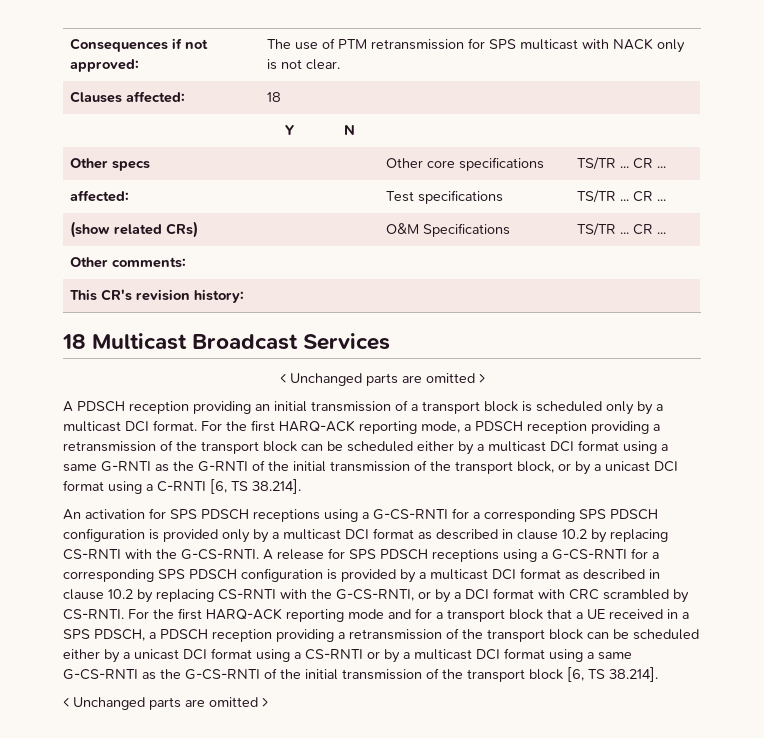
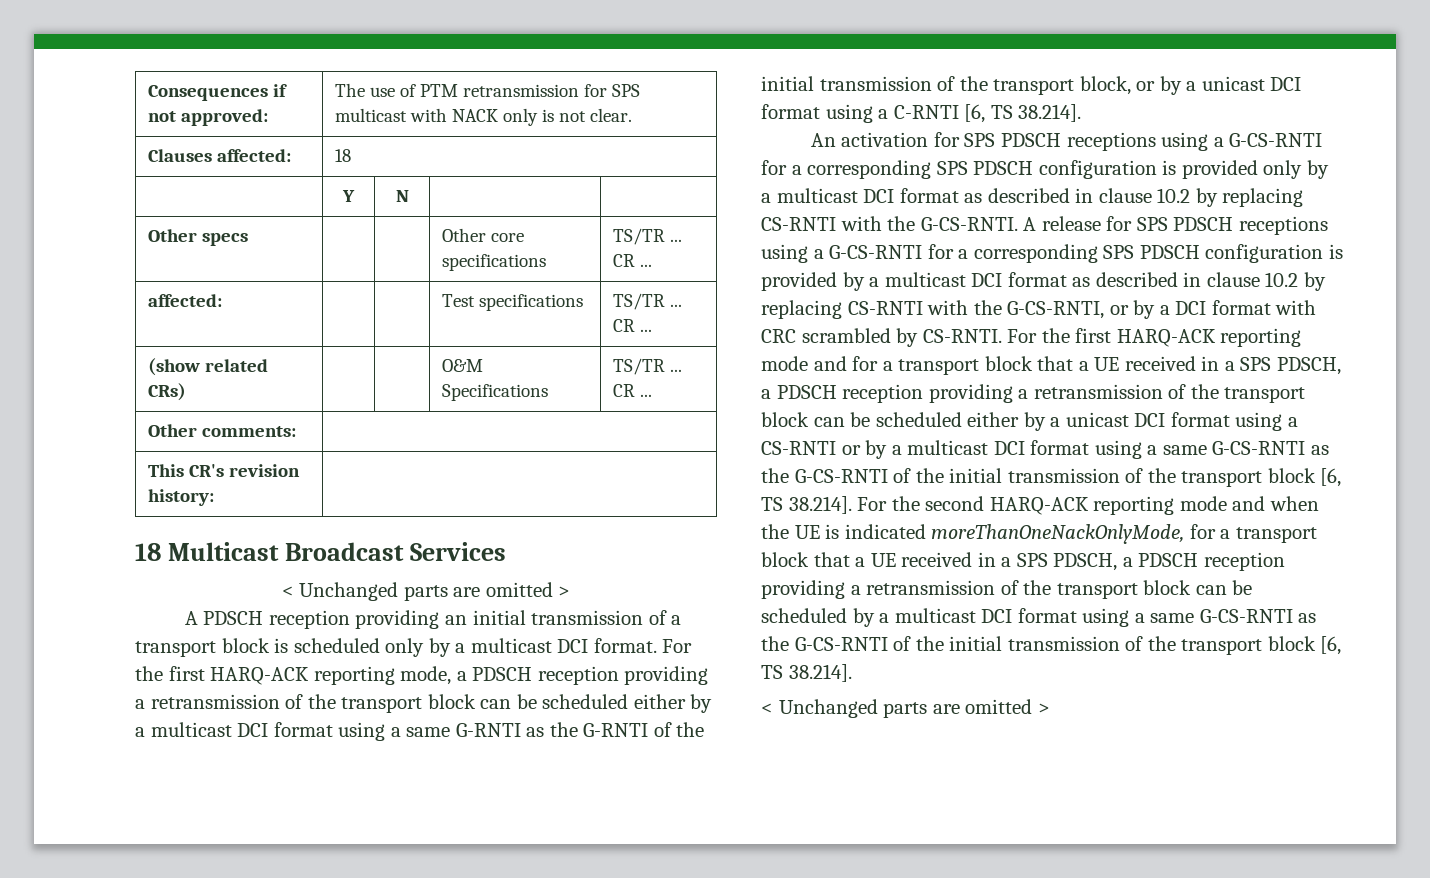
(658, 674) none -> [857,496,1319,515] [761,524,1317,544] [761,552,1285,571] [761,580,1253,599] [761,608,1317,627] [761,636,1342,655] [761,664,852,682] For the second HARQ-ACK reporting mode and when the UE is indicated moreThanOneNackOnlyMode, for a transport block that a UE received in a SPS PDSCH, a PDSCH reception providing a retransmission of the transport block can be scheduled by a multicast DCI format using a same G-CS-RNTI as the G-CS-RNTI of the initial transmission of the transport block [6, TS 38.214].

